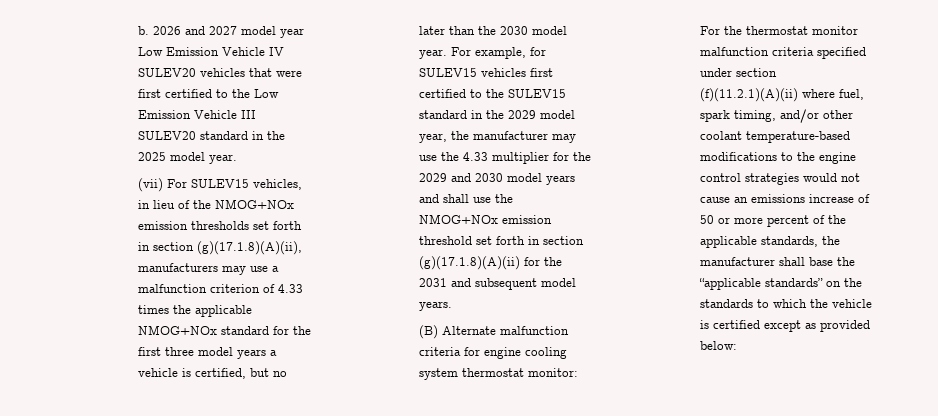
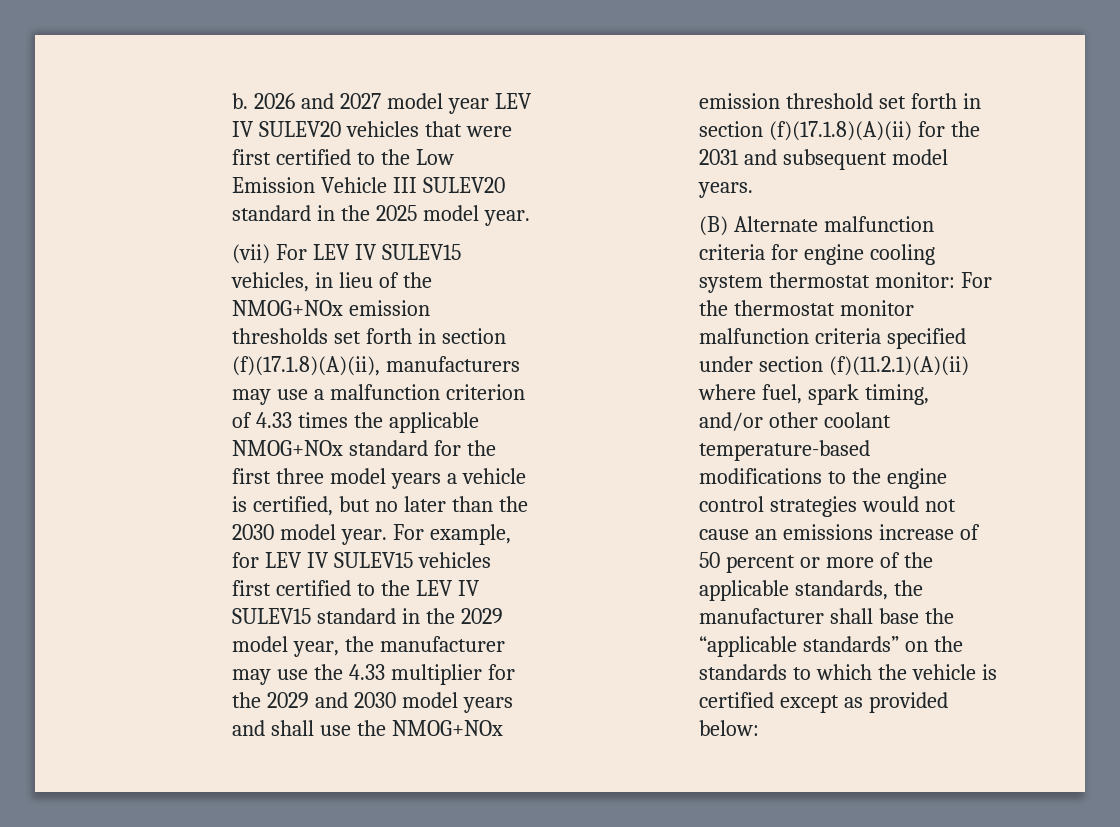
[138,47,266,56] Low Emission Vehicle -> [495,93,533,109] LEV
(188, 183) none -> [313,244,378,260] LEV IV
[197,241,303,255] (g)(17.1.8)(A)(ii), -> [232,356,381,376] (f)(17.1.8)(A)(ii),
(547, 51) none -> [265,552,330,568] LEV IV
(505, 93) none -> [416,580,481,596] LEV IV
[419,256,521,270] (g)(17.1.8)(A)(ii) -> [769,121,913,141] (f)(17.1.8)(A)(ii)
(715, 219) none -> [726,555,796,573] percent
[767,215,810,227] percent -> (875, 562) none

